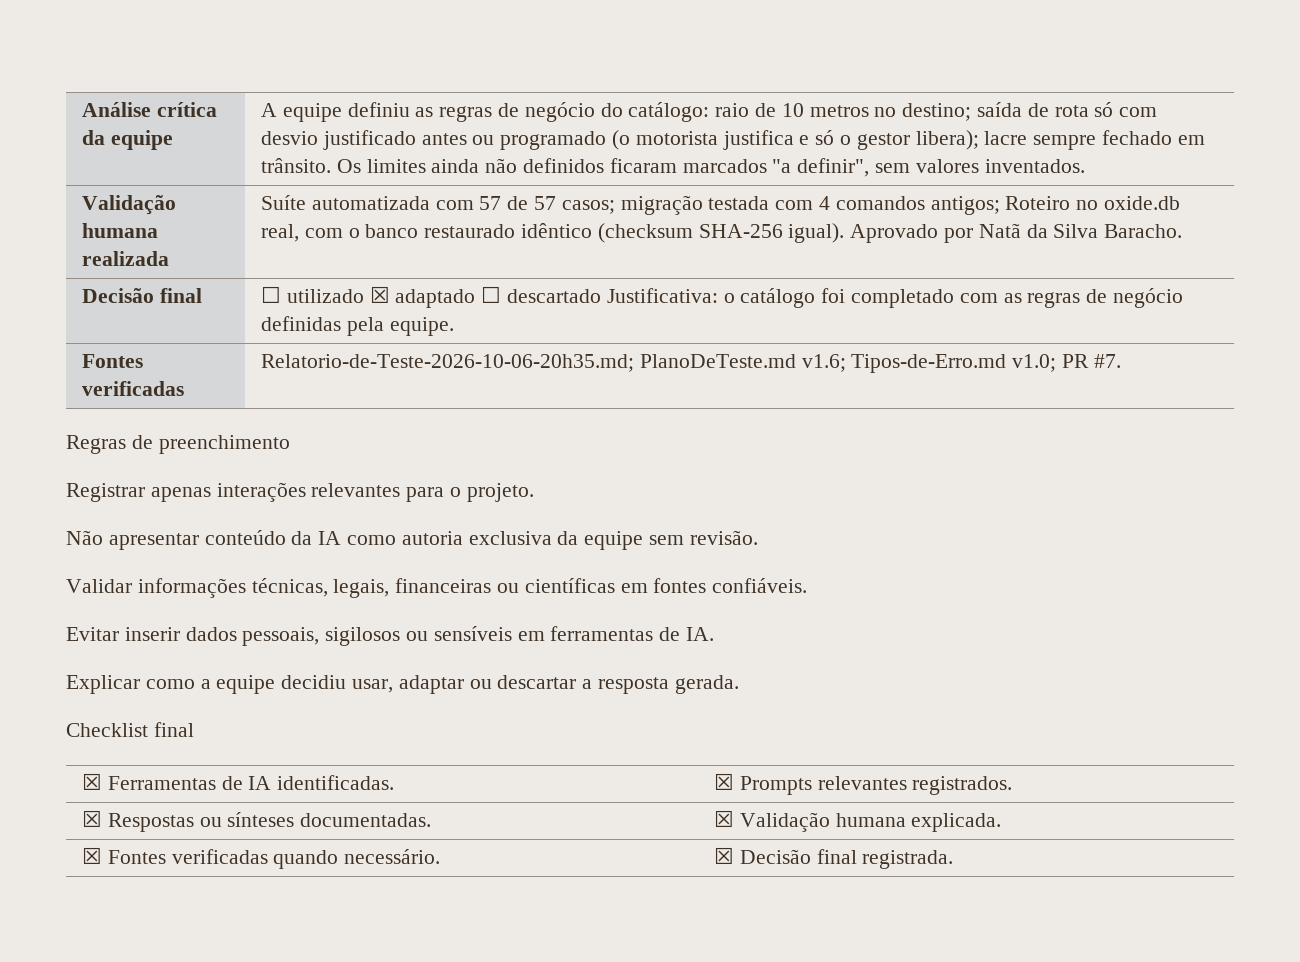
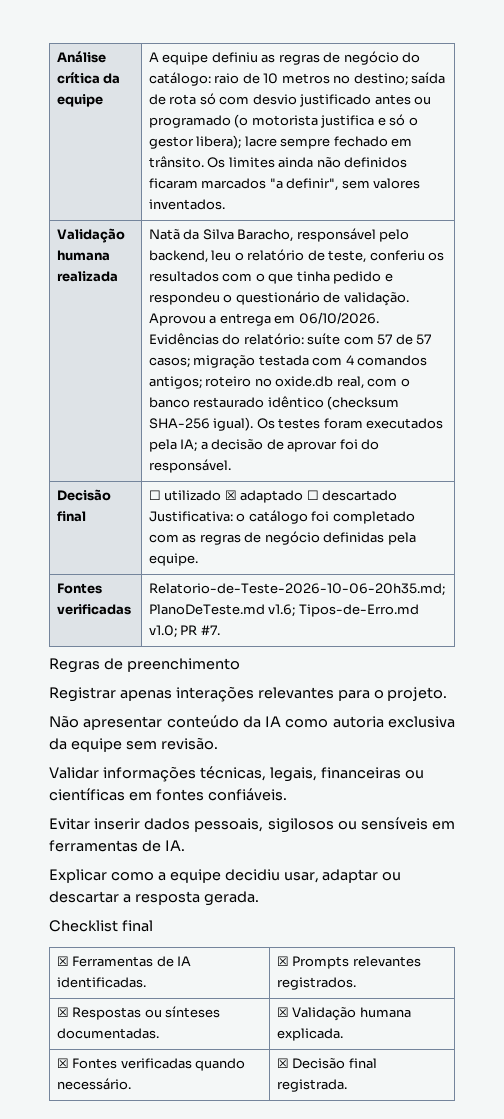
[260,195,430,210] Suíte automatizada -> [148,228,410,242] [148,249,445,263] [148,271,393,284] [148,291,409,306] [148,312,379,326] [148,333,341,345] Natã da Silva Baracho, responsável pelo backend, leu o relatório de teste, conferiu os resultados com o que tinha pedido e respondeu o questionário de validação. Aprovou a entrega em 06/10/2026. Evidências do relatório: suíte
[1005,196,1071,210] Roteiro -> [205,376,252,387] roteiro
[850,223,1183,243] Aprovado por Natã da Silva Baracho. -> [256,418,444,429] [148,439,380,452] [148,459,231,473] Os testes foram executados pela IA; a decisão de aprovar foi do responsável.

